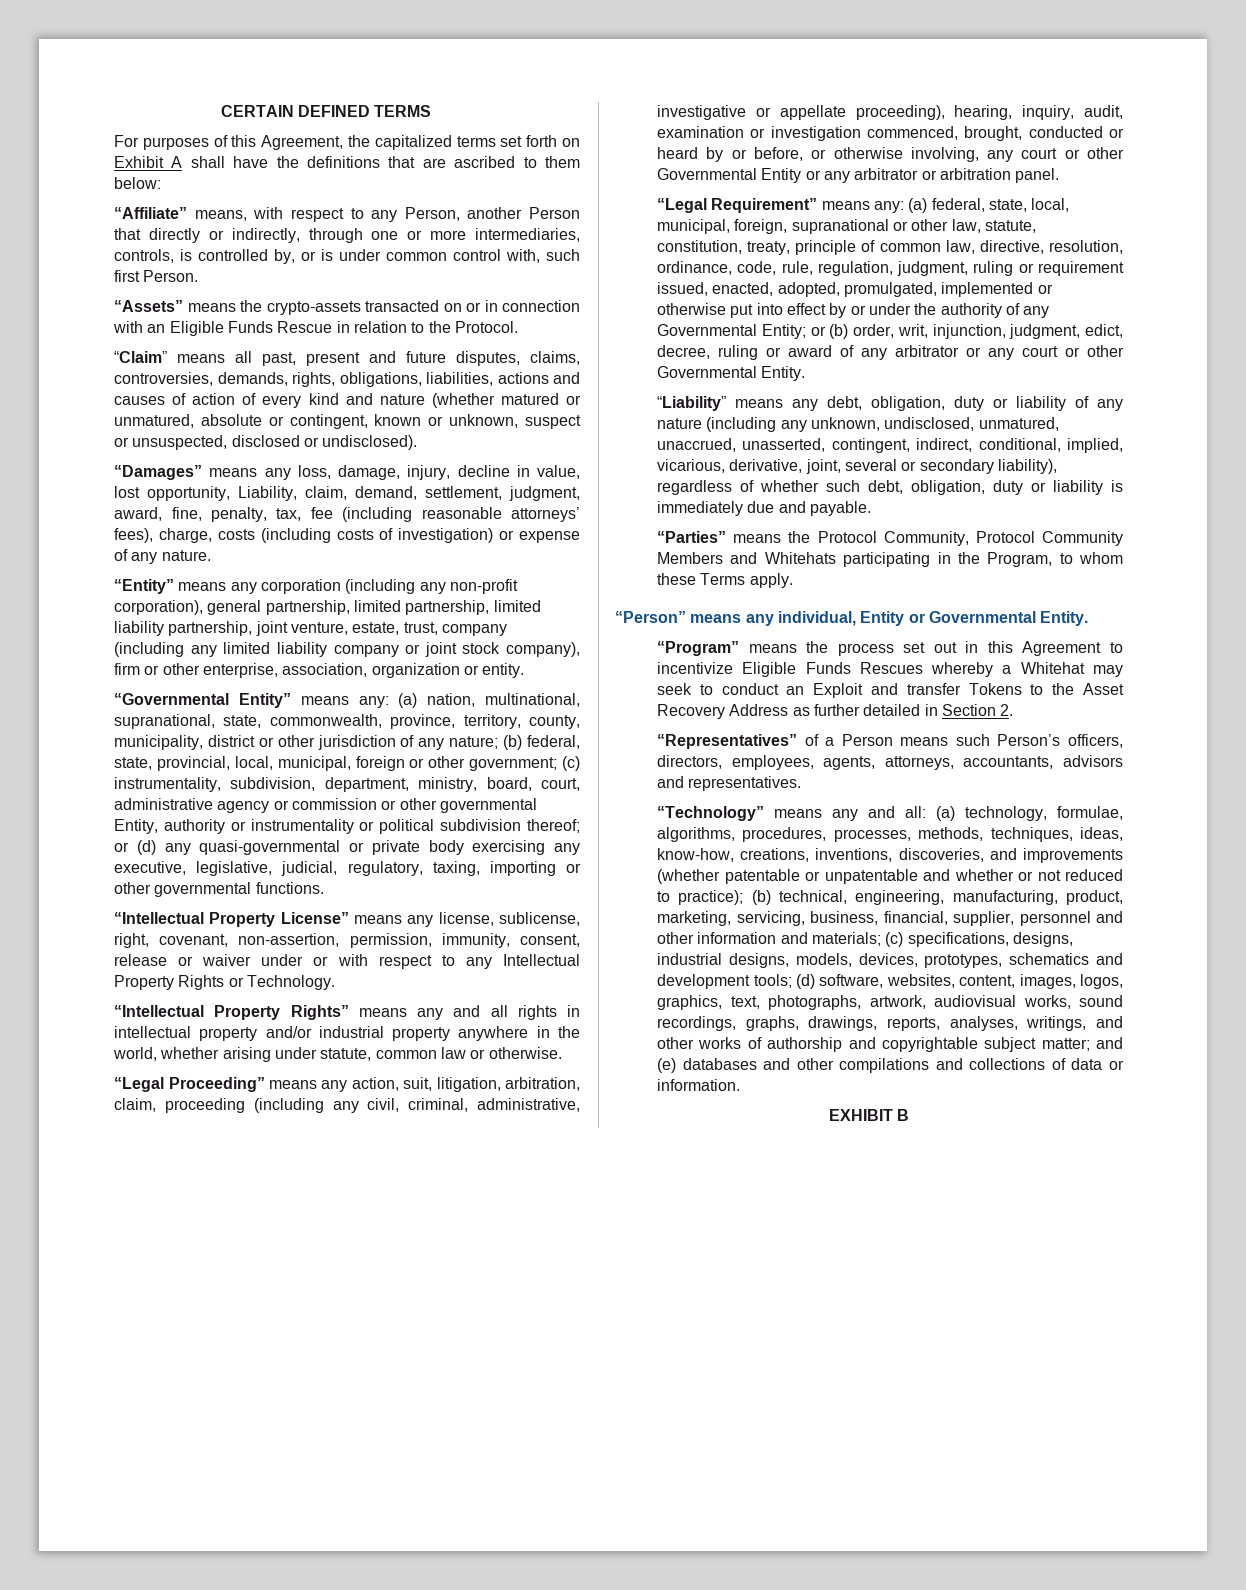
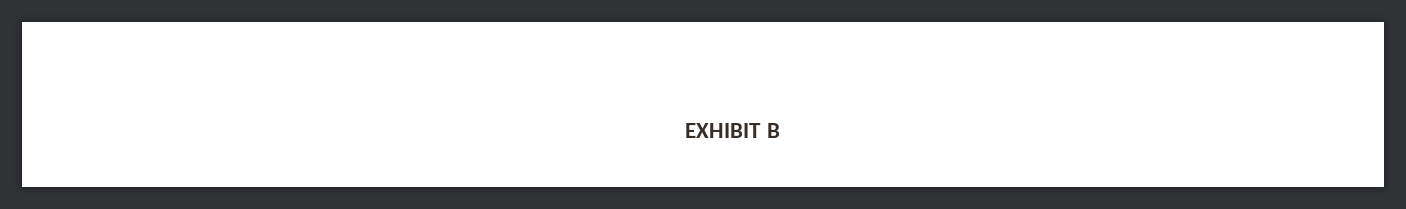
[220,105,432,117] [114,135,580,150] [114,156,580,168] [114,177,162,189] [114,207,580,222] [114,228,580,243] [114,249,580,264] [114,270,199,282] [114,300,580,315] [113,321,518,336] [114,351,580,366] [114,372,580,387] [114,393,581,408] [114,414,581,429] [114,435,418,450] [114,465,580,480] [114,486,580,501] [114,507,580,522] [114,528,580,543] [114,549,211,564] [114,579,518,594] [114,600,541,615] [114,621,507,636] [114,642,580,657] [114,663,525,678] [114,693,580,708] [114,714,580,729] [114,735,580,750] [114,756,580,771] [114,777,580,792] [114,798,537,813] [114,819,580,834] [114,840,580,855] [114,861,581,876] [114,882,324,897] [114,912,581,927] [114,933,580,948] [114,954,580,969] [114,975,336,990] [114,1005,580,1020] [114,1026,580,1041] [113,1047,562,1062] [114,1077,580,1092] [114,1098,580,1113] [657,105,1123,120] [657,126,1124,141] [657,147,1124,162] [657,168,1060,183] [657,198,1070,213] [657,219,1036,234] [657,240,1123,255] [657,261,1124,276] [657,282,1053,297] [657,303,1050,318] [657,324,1123,339] [657,345,1124,360] [657,366,806,381] [657,396,1123,411] [657,417,1059,432] [657,438,1123,453] [657,459,1057,474] [657,480,1123,495] [657,501,872,516] [657,531,1123,546] [657,552,1123,567] [657,573,793,588] [615,611,1089,626] [657,641,1123,656] [657,662,1123,677] [657,683,1124,698] [657,704,1014,719] [657,734,1123,749] [657,755,1123,770] [657,776,802,791] [657,806,1123,821] [657,827,1123,842] [657,848,1123,863] [657,869,1123,884] [657,890,1123,905] [657,911,1123,926] [657,932,1073,947] [657,953,1123,968] [657,974,1123,989] [657,995,1123,1010] [657,1016,1123,1031] [657,1037,1123,1052] [657,1058,1124,1073] [657,1079,741,1091] CERTAIN DEFINED TERMS // For purposes of this Agreement, the capitalized terms set forth on Exhibit A shall have the definitions that are ascribed to them below: // “Affiliate” means, with respect to any Person, another Person that directly or indirectly, through one or more intermediaries, controls, is controlled by, or is under common control with, such first Person. // “Assets” means the crypto-assets transacted on or in connection with an Eligible Funds Rescue in relation to the Protocol. // “Claim” means all past, present and future disputes, claims, controversies, demands, rights, obligations, liabilities, actions and causes of action of every kind and nature (whether matured or unmatured, absolute or contingent, known or unknown, suspect or unsuspected, disclosed or undisclosed). // “Damages” means any loss, damage, injury, decline in value, lost opportunity, Liability, claim, demand, settlement, judgment, award, fine, penalty, tax, fee (including reasonable attorneys’ fees), charge, costs (including costs of investigation) or expense of any nature. // “Entity” means any corporation (including any non-profit corporation), general partnership, limited partnership, limited liability partnership, joint venture, estate, trust, company (including any limited liability company or joint stock company), firm or other enterprise, association, organization or entity. // “Governmental Entity” means any: (a) nation, multinational, supranational, state, commonwealth, province, territory, county, municipality, district or other jurisdiction of any nature; (b) federal, state, provincial, local, municipal, foreign or other government; (c) instrumentality, subdivision, department, ministry, board, court, administrative agency or commission or other governmental Entity, authority or instrumentality or political subdivision thereof; or (d) any quasi-governmental or private body exercising any executive, legislative, judicial, regulatory, taxing, importing or other governmental functions. // “Intellectual Property License” means any license, sublicense, right, covenant, non-assertion, permission, immunity, consent, release or waiver under or with respect to any Intellectual Property Rights or Technology. // “Intellectual Property Rights” means any and all rights in intellectual property and/or industrial property anywhere in the world, whether arising under statute, common law or otherwise. // “Legal Proceeding” means any action, suit, litigation, arbitration, claim, proceeding (including any civil, criminal, administrative, investigative or appellate proceeding), hearing, inquiry, audit, examination or investigation commenced, brought, conducted or heard by or before, or otherwise involving, any court or other Governmental Entity or any arbitrator or arbitration panel. // “Legal Requirement” means any: (a) federal, state, local, municipal, foreign, supranational or other law, statute, constitution, treaty, principle of common law, directive, resolution, ordinance, code, rule, regulation, judgment, ruling or requirement issued, enacted, adopted, promulgated, implemented or otherwise put into effect by or under the authority of any Governmental Entity; or (b) order, writ, injunction, judgment, edict, decree, ruling or award of any arbitrator or any court or other Governmental Entity. // “Liability” means any debt, obligation, duty or liability of any nature (including any unknown, undisclosed, unmatured, unaccrued, unasserted, contingent, indirect, conditional, implied, vicarious, derivative, joint, several or secondary liability), regardless of whether such debt, obligation, duty or liability is immediately due and payable. // “Parties” means the Protocol Community, Protocol Community Members and Whitehats participating in the Program, to whom these Terms apply. // “Person” means any individual, Entity or Governmental Entity. // “Program” means the process set out in this Agreement to incentivize Eligible Funds Rescues whereby a Whitehat may seek to conduct an Exploit and transfer Tokens to the Asset Recovery Address as further detailed in Section 2. // “Representatives” of a Person means such Person’s officers, directors, employees, agents, attorneys, accountants, advisors and representatives. // “Technology” means any and all: (a) technology, formulae, algorithms, procedures, processes, methods, techniques, ideas, know-how, creations, inventions, discoveries, and improvements (whether patentable or unpatentable and whether or not reduced to practice); (b) technical, engineering, manufacturing, product, marketing, servicing, business, financial, supplier, personnel and other information and materials; (c) specifications, designs, industrial designs, models, devices, prototypes, schematics and development tools; (d) software, websites, content, images, logos, graphics, text, photographs, artwork, audiovisual works, sound recordings, graphs, drawings, reports, analyses, writings, and other works of authorship and copyrightable subject matter; and (e) databases and other compilations and collections of data or information. // -> (685, 130) none

